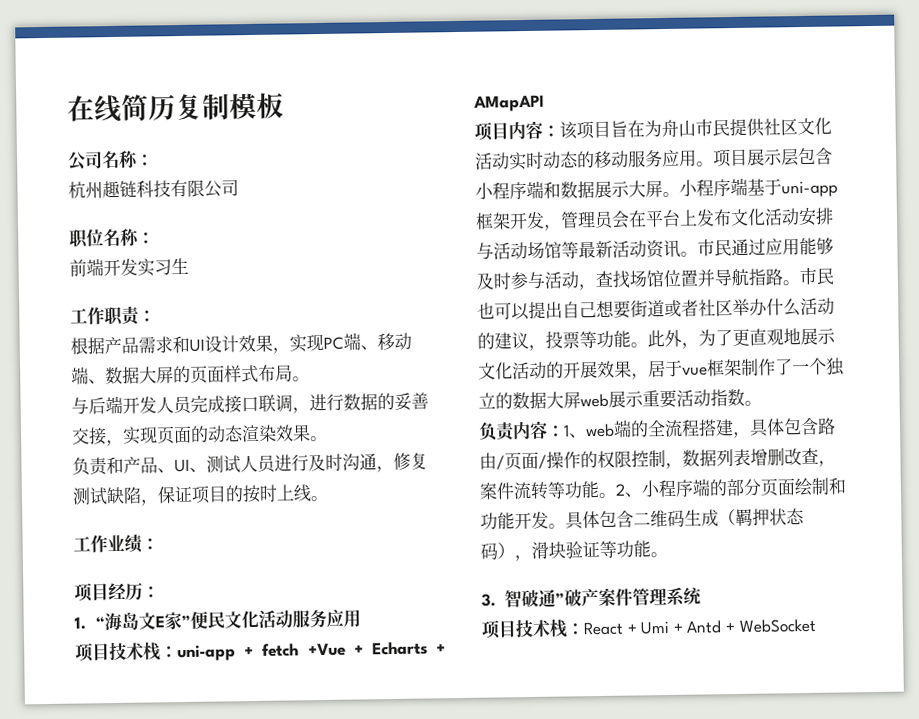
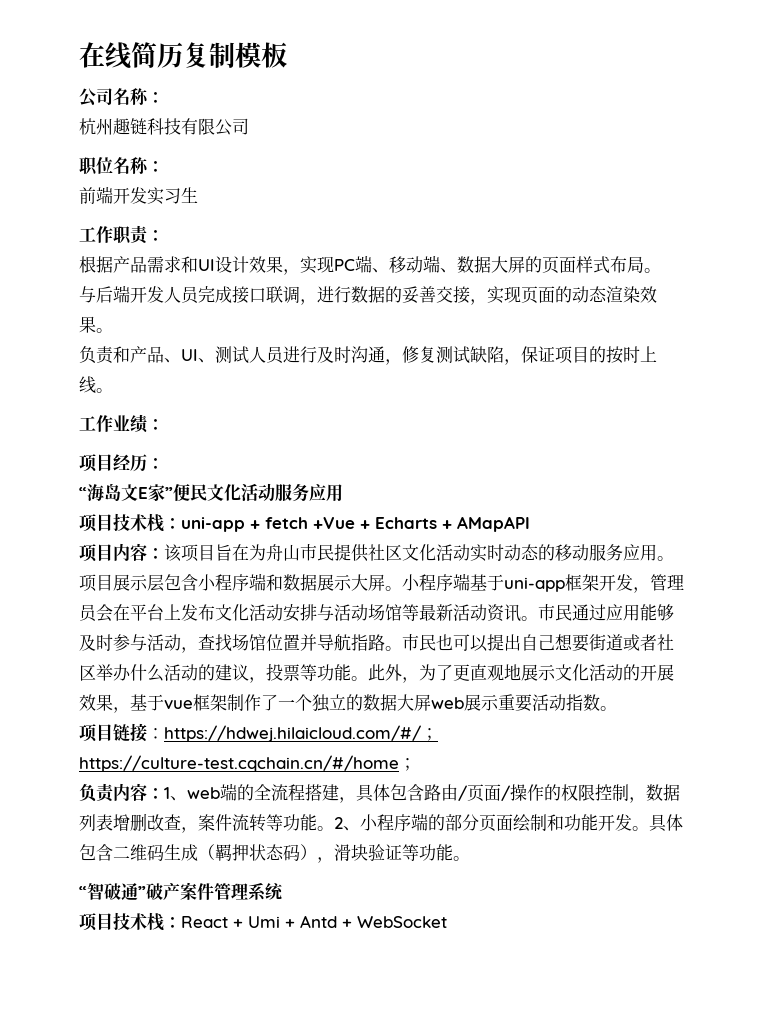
[74,616,86,630] 1. -> (164, 463) none
[648,360,666,378] 居 -> [130,694,147,711] 基
(762, 403) none -> [79,723,438,742] [79,755,416,772] // 项目链接：https://hdwej.hilaicloud.com/#/；https://culture-test.cqchain.cn/#/home；
[481,593,496,607] 3. -> [79,886,87,898] “

